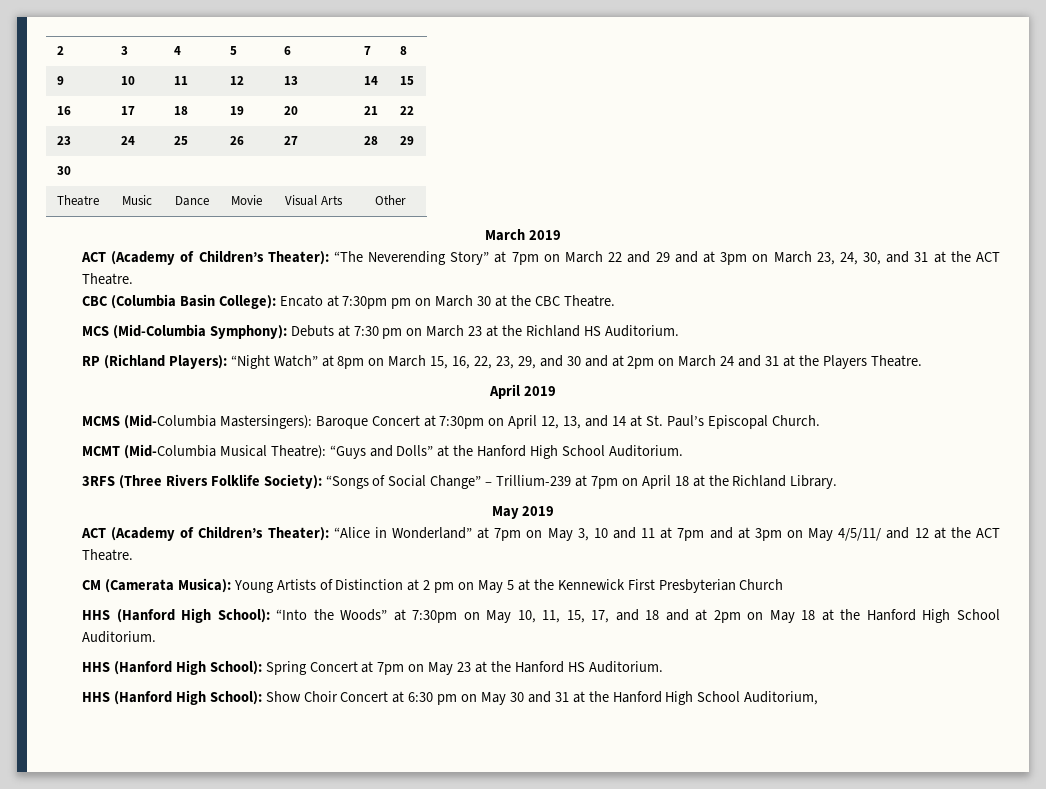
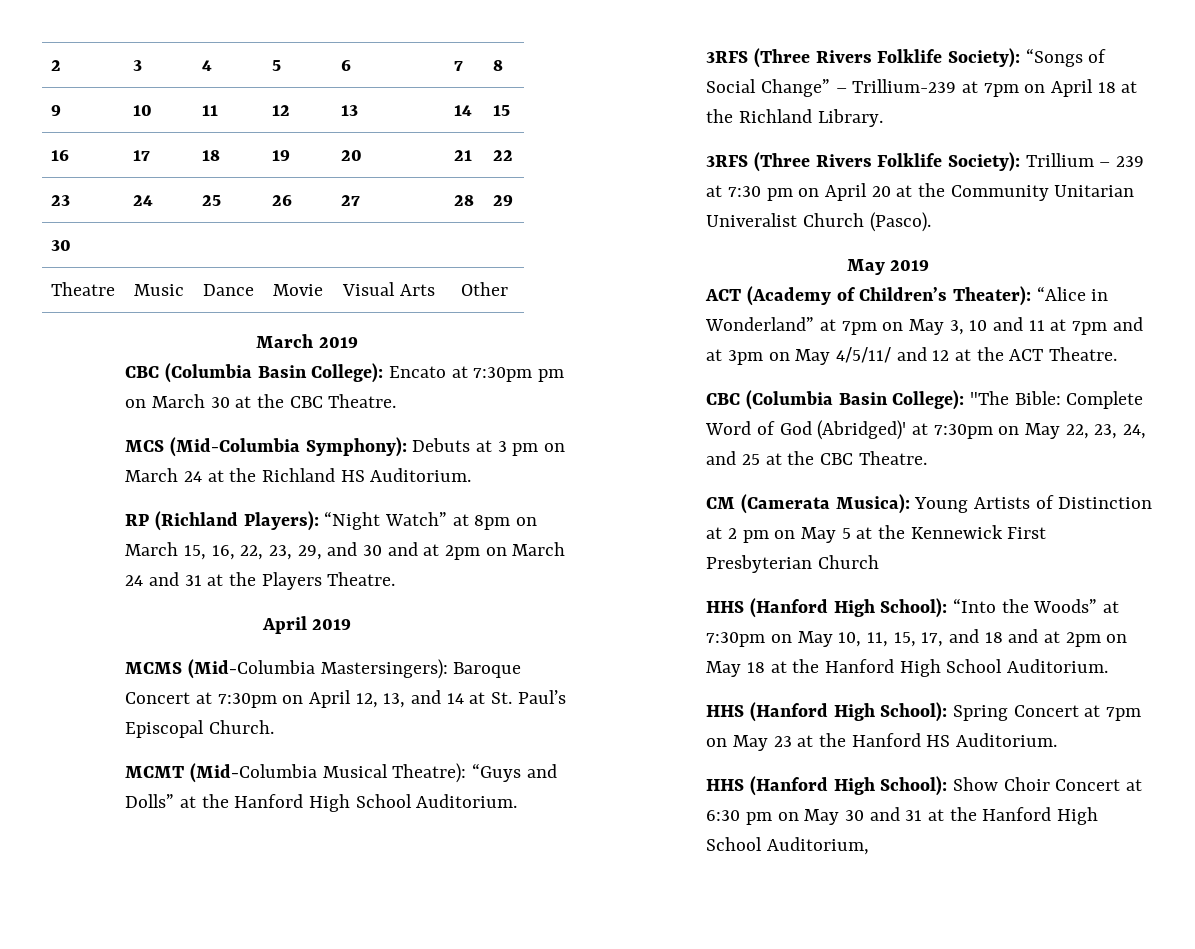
[81,250,1001,265] [82,273,134,285] // ACT (Academy of Children’s Theater): “The Neverending Story” at 7pm on March 22 and 29 and at 3pm on March 23, 24, 30, and 31 at the ACT Theatre. -> (358, 342) none
[353,325,483,339] 7:30 pm on March 23 -> [497,441,566,456] [125,468,203,482] 3 pm on March 24
(838, 482) none -> [706,152,1145,172] [706,183,1135,201] [706,212,931,232] // 3RFS (Three Rivers Folklife Society): Trillium – 239 at 7:30 pm on April 20 at the Community Unitarian Univeralist Church (Pasco).
(134, 555) none -> [706,390,1144,410] [705,420,1147,440] [706,451,927,465] // CBC (Columbia Basin College): "The Bible: Complete Word of God (Abridged)' at 7:30pm on May 22, 23, 24, and 25 at the CBC Theatre.

